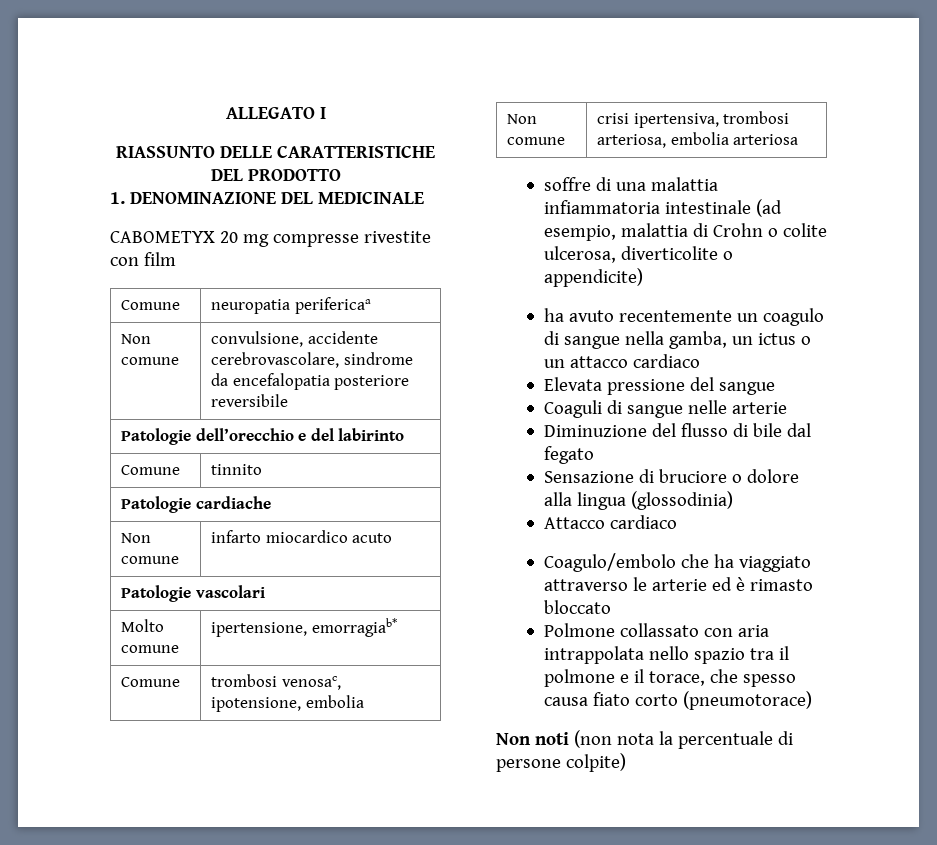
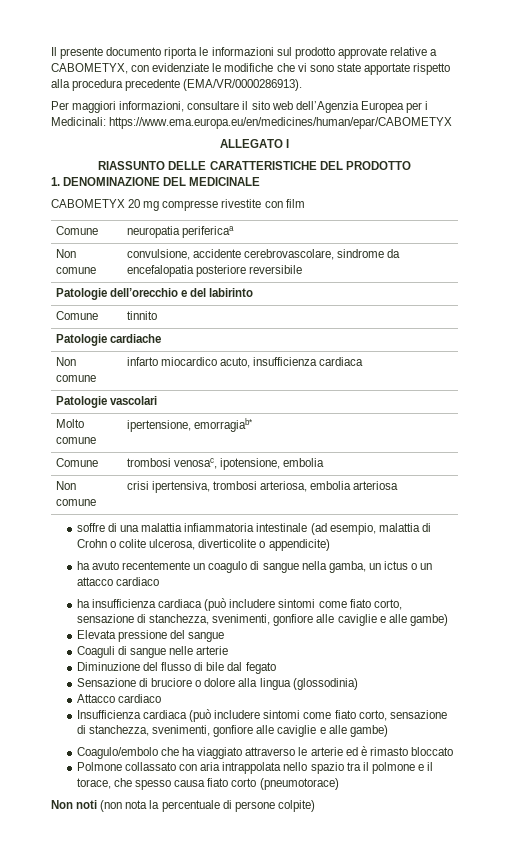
(225, 113) none -> [51,47,438,59] [51,63,451,75] [51,79,303,91] [51,101,429,113] [51,117,453,129] Il presente documento riporta le informazioni sul prodotto approvate relative a CABOMETYX, con evidenziate le modifiche che vi sono state apportate rispetto alla procedura precedente (EMA/VR/0000286913). // Per maggiori informazioni, consultare il sito web dell’Agenzia Europea per i Medicinali: https://www.ema.europa.eu/en/medicines/human/epar/CABOMETYX //
[352,533,393,543] acuto -> [219,357,364,368] acuto, insufficienza cardiaca
(700, 361) none -> [76,598,402,611] [76,614,448,626] // ha insufficienza cardiaca (può includere sintomi come fiato corto, sensazione di stanchezza, svenimenti, gonfiore alle caviglie e alle gambe)
(677, 522) none -> [76,709,447,722] [76,725,388,737] // Insufficienza cardiaca (può includere sintomi come fiato corto, sensazione di stanchezza, svenimenti, gonfiore alle caviglie e alle gambe)

